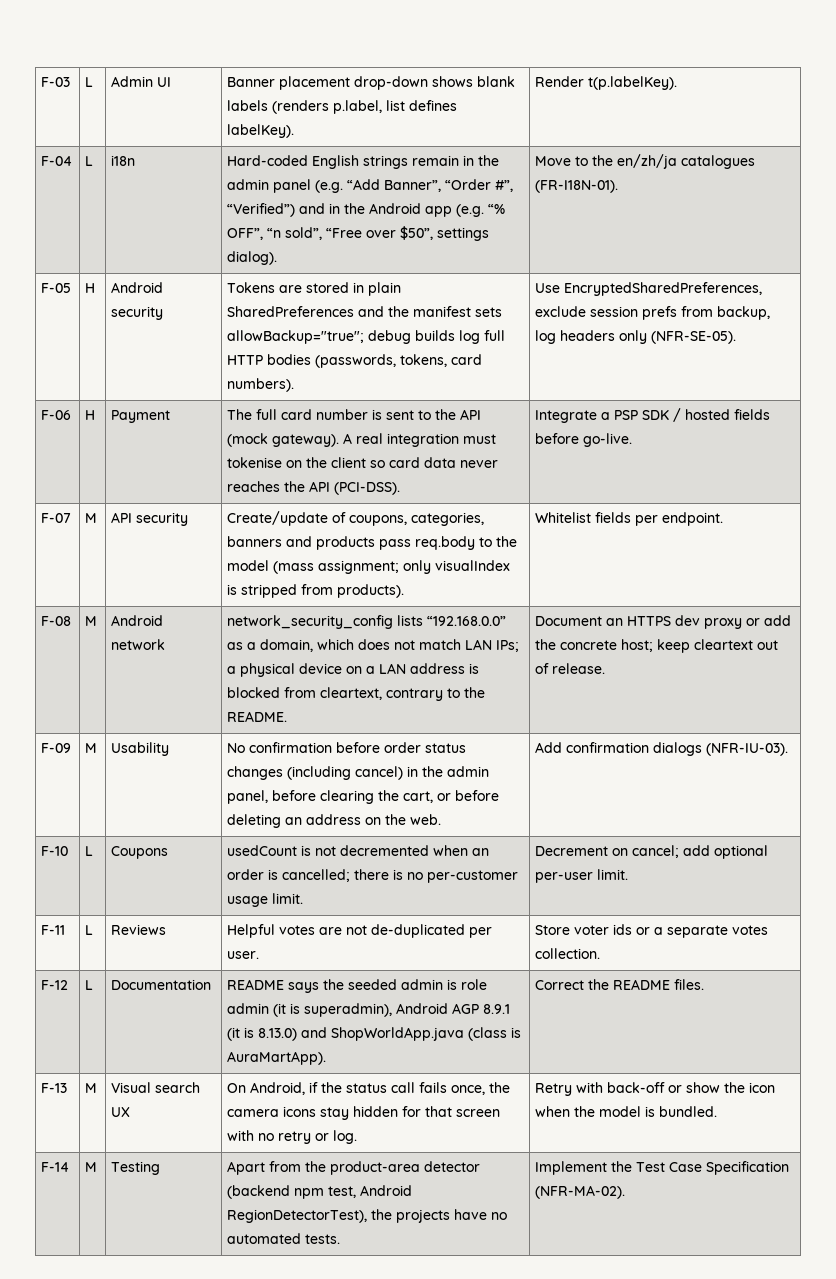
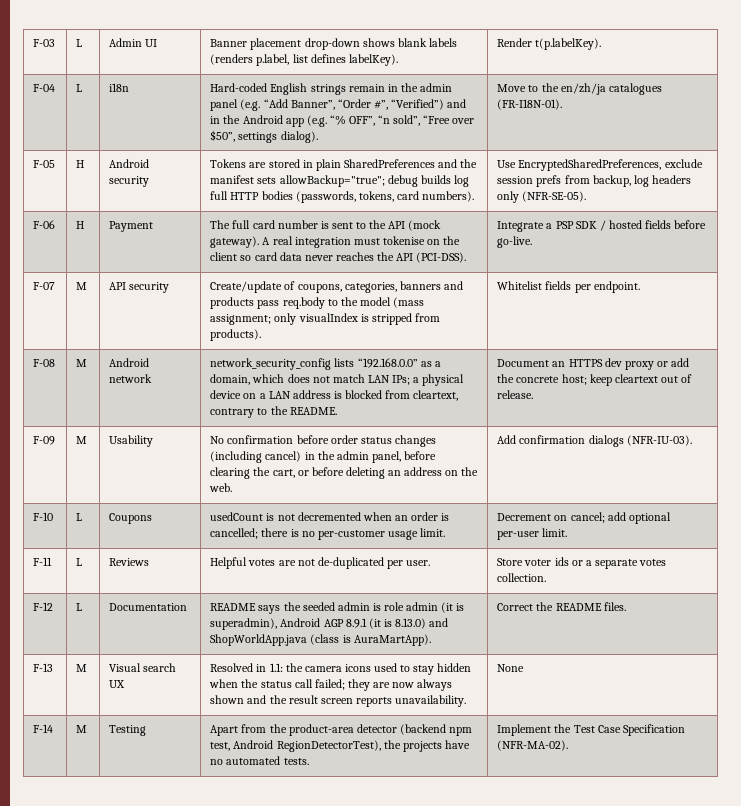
[227,1082,511,1095] [227,1106,501,1120] [227,1130,358,1144] [535,1082,776,1096] [535,1106,718,1117] On Android, if the status call fails once, the camera icons stay hidden for that screen with no retry or log. | Retry with back-off or show the icon when the model is bundled. -> [210,663,472,675] [209,679,453,691] [210,695,466,707] [497,664,525,672] Resolved in 1.1: the camera icons used to stay hidden when the status call failed; they are now always shown and the result screen reports unavailability. | None

